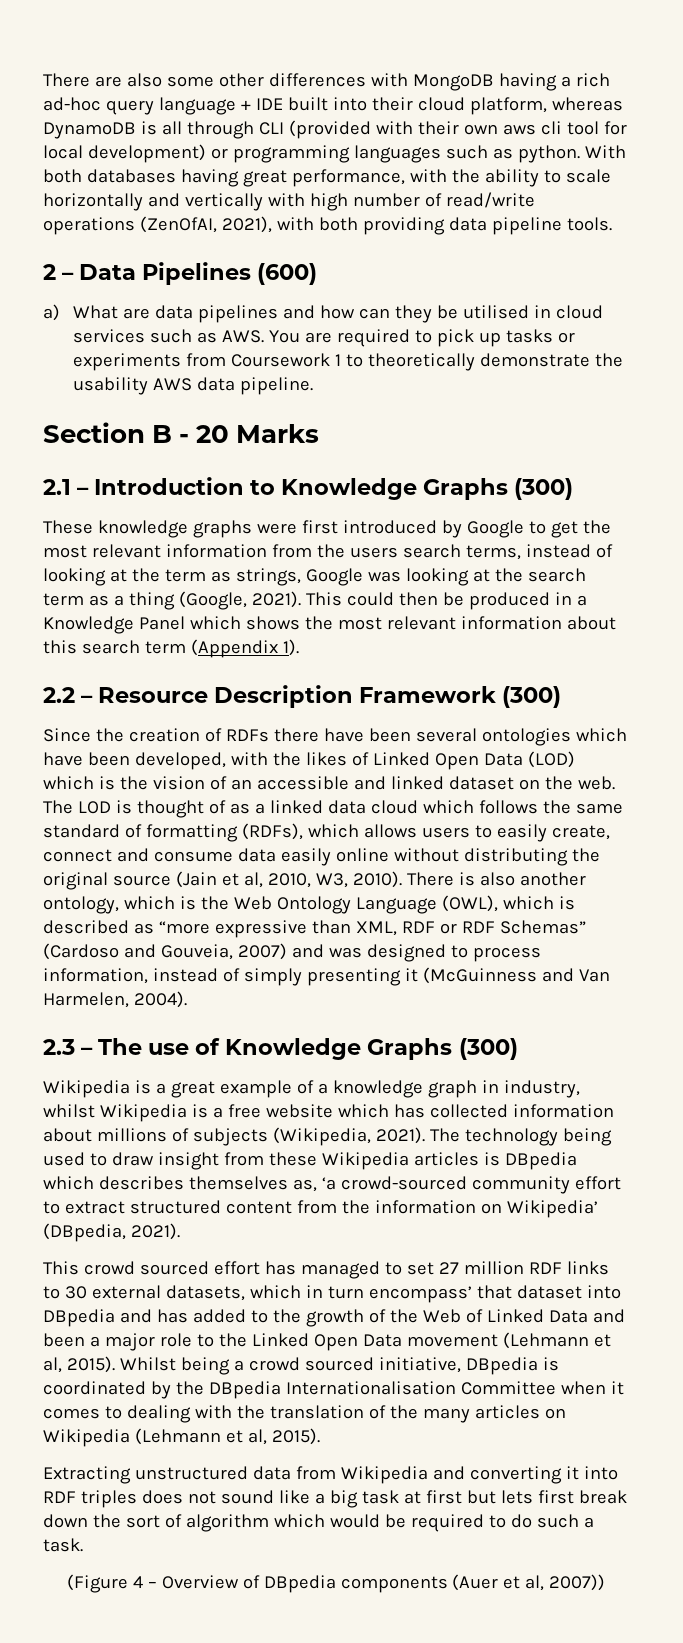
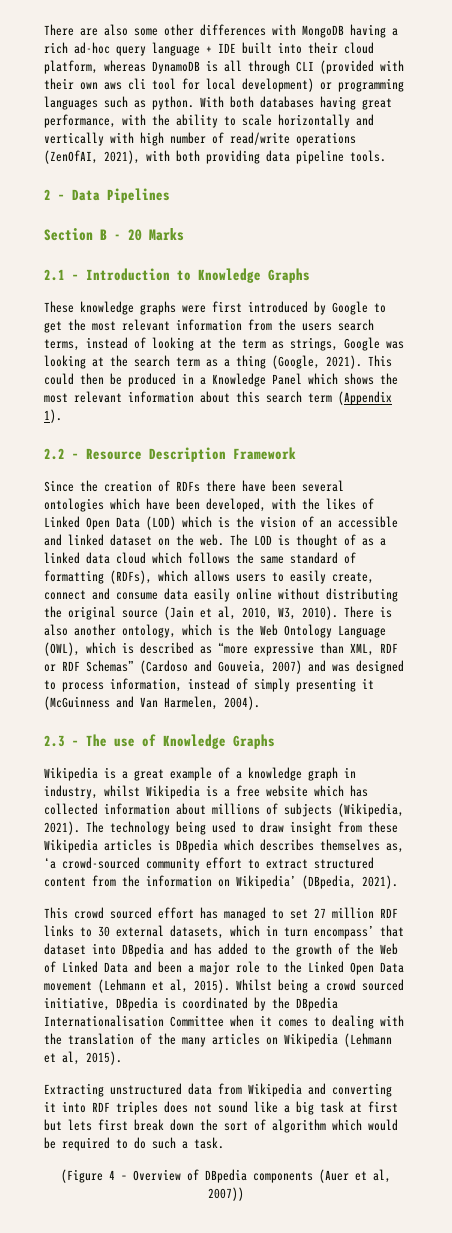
[257,263,318,285] [43,304,604,323] [73,329,576,347] [73,353,624,371] [73,377,314,395] (600) // a) What are data pipelines and how can they be utilised in cloud services such as AWS. You are required to pick up tasks or experiments from Coursework 1 to theoretically demonstrate the usability AWS data pipeline. -> (170, 195) none
[514,478,574,500] (300) -> (310, 275) none
[502,686,562,708] (300) -> (296, 453) none
[458,1038,518,1060] (300) -> (275, 741) none

